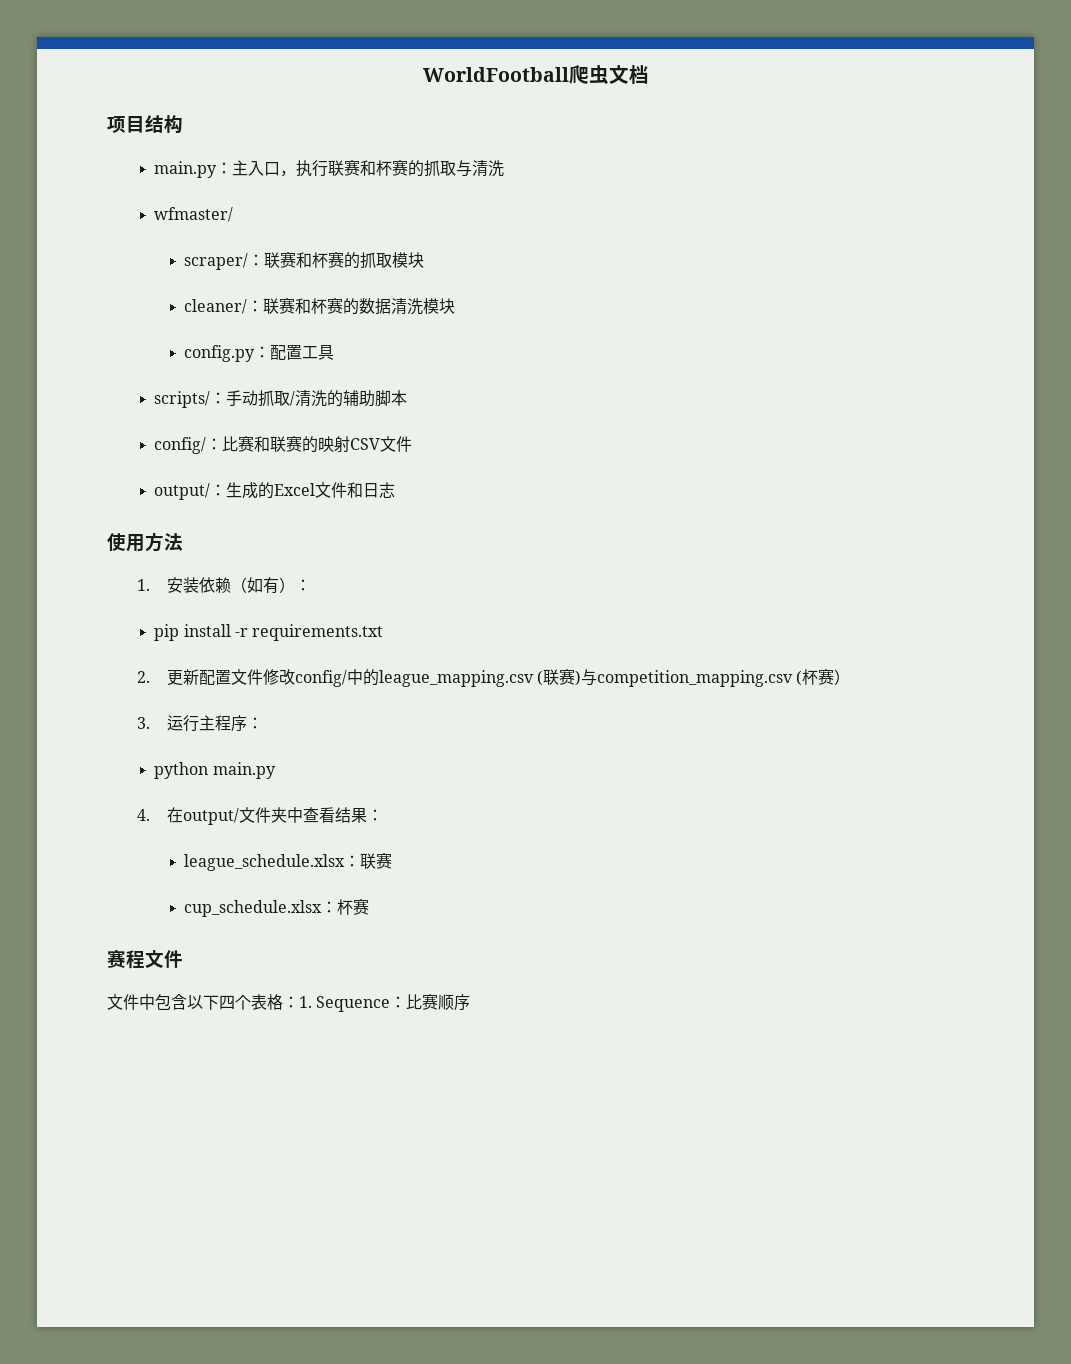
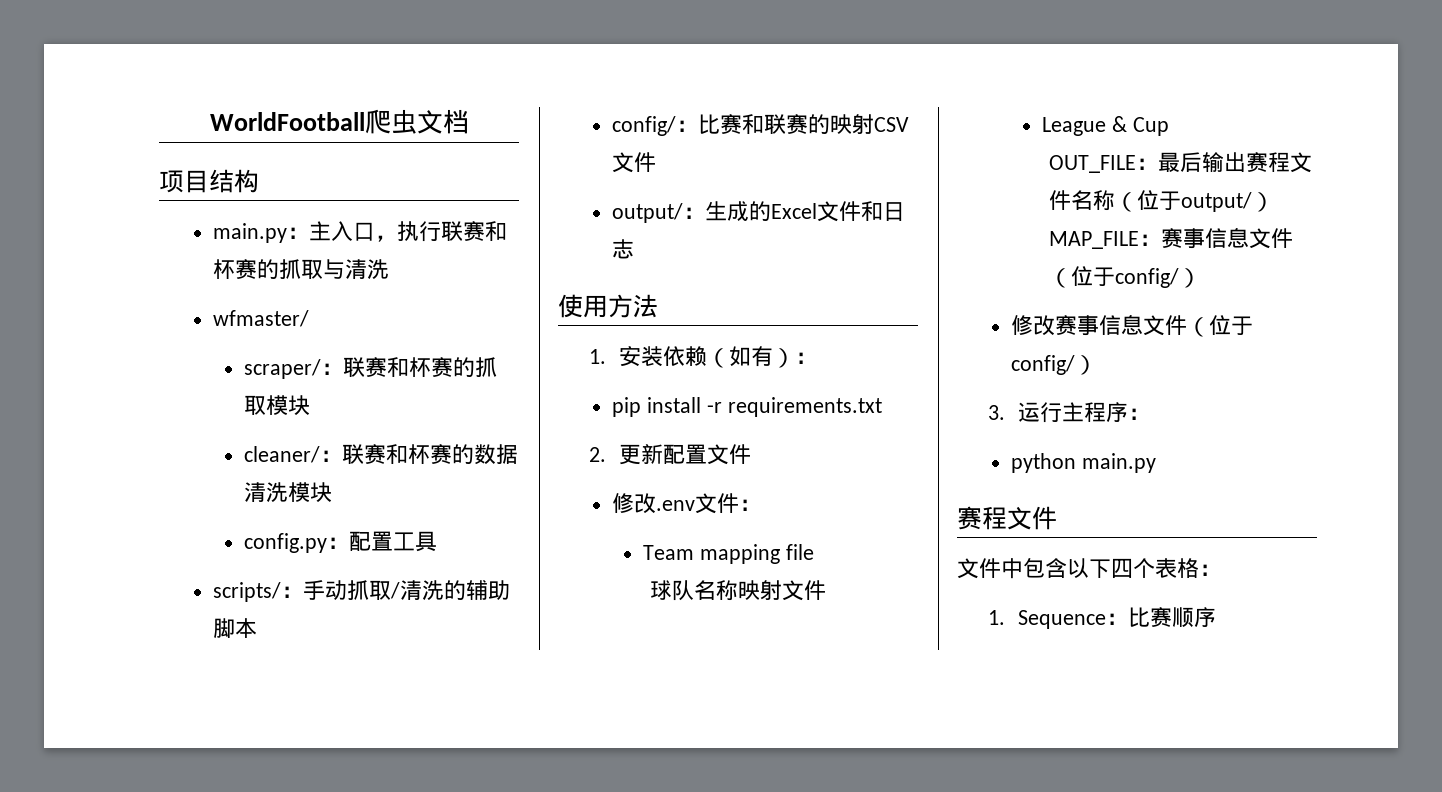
[262,668,835,687] 修改config/中的league_mapping.csv (联赛)与competition_mapping.csv (杯赛 -> [612,493,762,514] [643,544,814,564] [650,580,827,601] [1042,116,1169,136] [1049,152,1313,173] [1049,190,1275,212] [1049,227,1294,249] [1049,266,1202,288] [1011,314,1254,337] [1011,355,1076,375] // 修改.env文件： // Team mapping file // 球队名称映射文件 // League & Cup // OUT_FILE：最后输出赛程文件名称（位于output/）MAP_FILE：赛事信息文件（位于config/） // 修改赛事信息文件（位于config/
[136,807,383,825] [184,852,393,871] [184,898,370,917] // 4.在output/文件夹中查看结果： // league_schedule.xlsx：联赛 // cup_schedule.xlsx：杯赛 -> (1157, 463) none
(299, 1002) none -> (1221, 570) //

